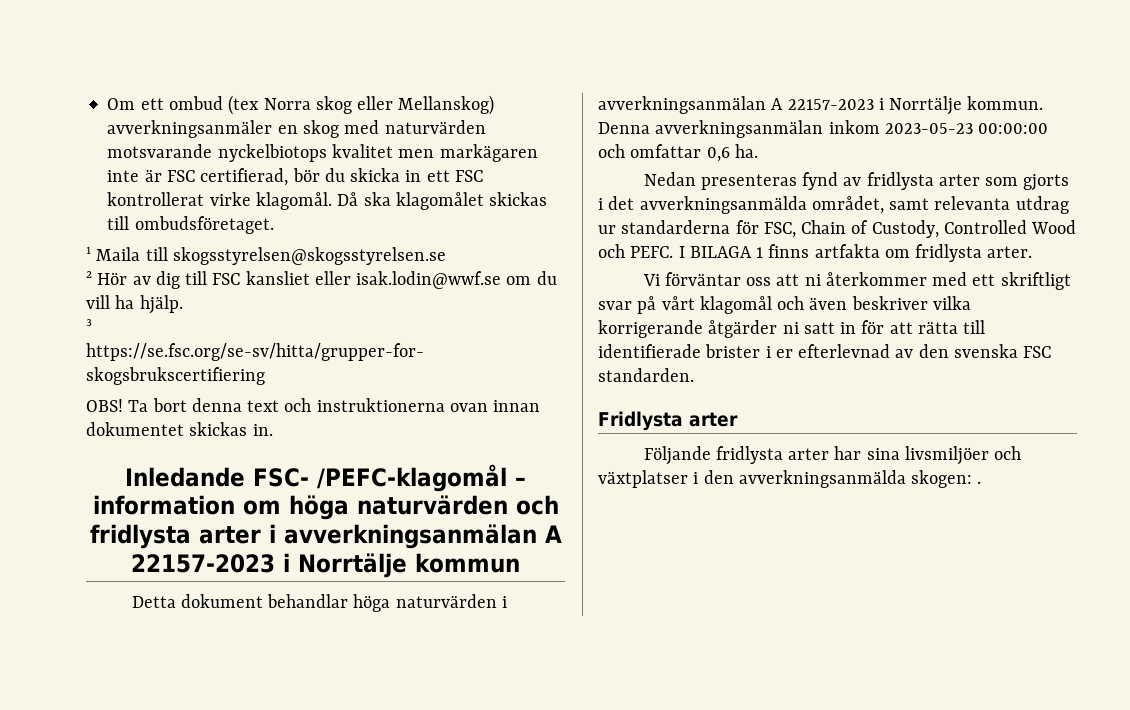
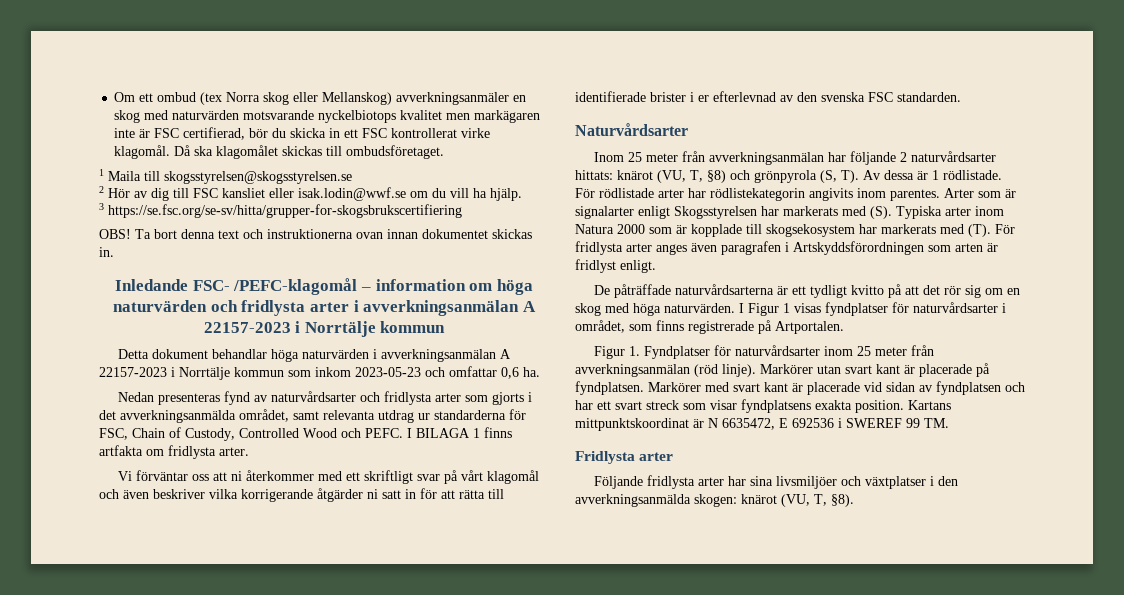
[967,96,1044,110] [598,120,824,138] kommun. Denna avverkningsanmälan -> [234,367,311,377] kommun som
[978,123,1049,134] 00:00:00 -> (421, 372) none
(862, 181) none -> [270,391,380,402] naturvårdsarter och
(694, 375) none -> [575,123,688,136] [593,151,996,165] [575,170,1002,183] [575,188,1016,201] [575,206,1004,219] [575,224,1015,237] [575,241,998,255] [575,259,656,273] [593,284,1020,298] [575,302,1006,316] [575,320,844,334] [593,345,934,359] [575,363,990,377] [575,381,1025,395] [575,399,951,413] [575,418,949,431] // Naturvårdsarter // Inom 25 meter från avverkningsanmälan har följande 2 naturvårdsarter hittats: knärot (VU, T, §8) och grönpyrola (S, T). Av dessa är 1 rödlistade. För rödlistade arter har rödlistekategorin angivits inom parentes. Arter som är signalarter enligt Skogsstyrelsen har markerats med (S). Typiska arter inom Natura 2000 som är kopplade till skogsekosystem har markerats med (T). För fridlysta arter anges även paragrafen i Artskyddsförordningen som arten är fridlyst enligt. // De påträffade naturvårdsarterna är ett tydligt kvitto på att det rör sig om en skog med höga naturvärden. I Figur 1 visas fyndplatser för naturvårdsarter i området, som finns registrerade på Artportalen. // Figur 1. Fyndplatser för naturvårdsarter inom 25 meter från avverkningsanmälan (röd linje). Markörer utan svart kant är placerade på fyndplatsen. Markörer med svart kant är placerade vid sidan av fyndplatsen och har ett svart streck som visar fyndplatsens exakta position. Kartans mittpunktskoordinat är N 6635472, E 692536 i SWEREF 99 TM.
[977,481,982,484] . -> [741,494,854,507] knärot (VU, T, §8).

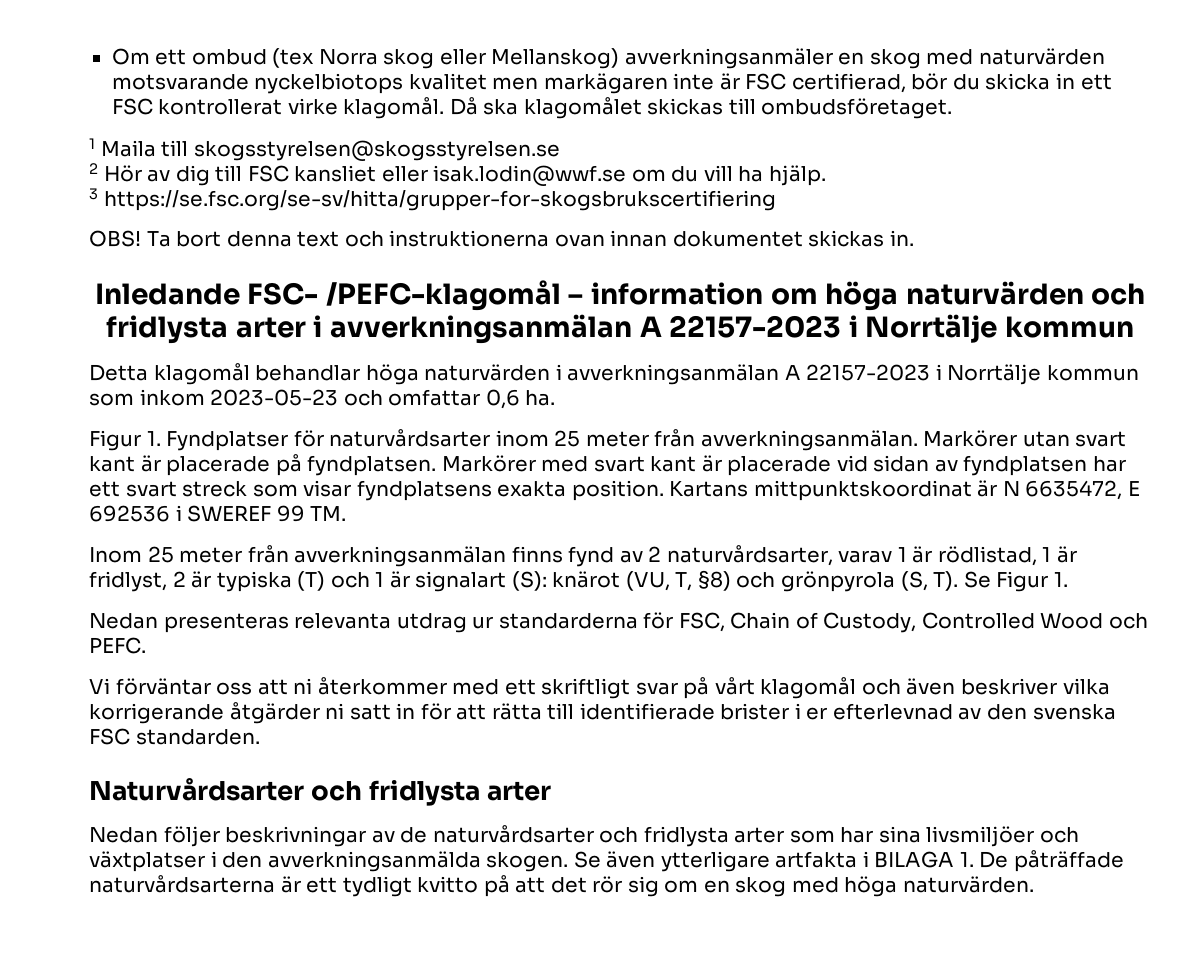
[151,349,208,359] dokument -> [153,363,250,385] klagomål
[117,391,532,405] [99,409,319,423] Nedan presenteras fynd av naturvårdsarter och fridlysta arter som gjorts i det avverkningsanmälda området, samt -> [89,429,1127,451] [89,454,1127,476] [89,480,1140,501] [89,505,347,522] [89,545,1078,567] [89,570,1068,592] [89,613,289,633] Figur 1. Fyndplatser för naturvårdsarter inom 25 meter från avverkningsanmälan. Markörer utan svart kant är placerade på fyndplatsen. Markörer med svart kant är placerade vid sidan av fyndplatsen har ett svart streck som visar fyndplatsens exakta position. Kartans mittpunktskoordinat är N 6635472, E 692536 i SWEREF 99 TM. // Inom 25 meter från avverkningsanmälan finns fynd av 2 naturvårdsarter, varav 1 är rödlistad, 1 är fridlyst, 2 är typiska (T) och 1 är signalart (S): knärot (VU, T, §8) och grönpyrola (S, T). Se Figur 1. // Nedan presenteras
[407,427,512,438] [99,445,249,459] I BILAGA 1 finns artfakta om fridlysta arter. -> (146, 645) none
[593,151,996,165] [575,170,1002,183] [575,188,1016,201] [575,206,1004,219] [575,224,1015,237] [575,241,998,255] [575,259,656,273] // Inom 25 meter från avverkningsanmälan har följande 2 naturvårdsarter hittats: knärot (VU, T, §8) och grönpyrola (S, T). Av dessa är 1 rödlistade. För rödlistade arter har rödlistekategorin angivits inom parentes. Arter som är signalarter enligt Skogsstyrelsen har markerats med (S). Typiska arter inom Natura 2000 som är kopplade till skogsekosystem har markerats med (T). För fridlysta arter anges även paragrafen i Artskyddsförordningen som arten är fridlyst enligt. // -> [311,780,552,806] [89,825,1079,847] [89,851,974,872] och fridlysta arter // Nedan följer beskrivningar av de naturvårdsarter och fridlysta arter som har sina livsmiljöer och växtplatser i den avverkningsanmälda skogen. Se även ytterligare artfakta i BILAGA 1.
[739,302,1006,316] [575,320,844,334] [593,345,934,359] [575,363,990,377] [575,381,1025,395] [575,399,951,413] [575,418,949,431] [575,451,674,464] [593,475,958,489] [575,494,854,507] I Figur 1 visas fyndplatser för naturvårdsarter i området, som finns registrerade på Artportalen. // Figur 1. Fyndplatser för naturvårdsarter inom 25 meter från avverkningsanmälan (röd linje). Markörer utan svart kant är placerade på fyndplatsen. Markörer med svart kant är placerade vid sidan av fyndplatsen och har ett svart streck som visar fyndplatsens exakta position. Kartans mittpunktskoordinat är N 6635472, E 692536 i SWEREF 99 TM. // Fridlysta arter // Följande fridlysta arter har sina livsmiljöer och växtplatser i den avverkningsanmälda skogen: knärot (VU, T, §8). -> (1035, 884) none

